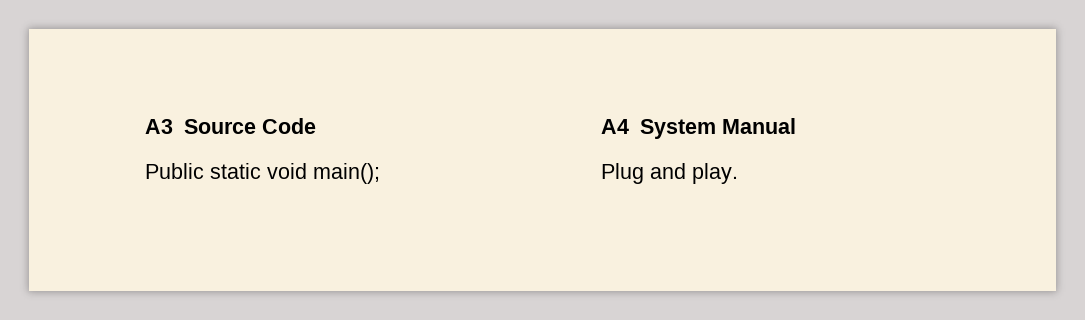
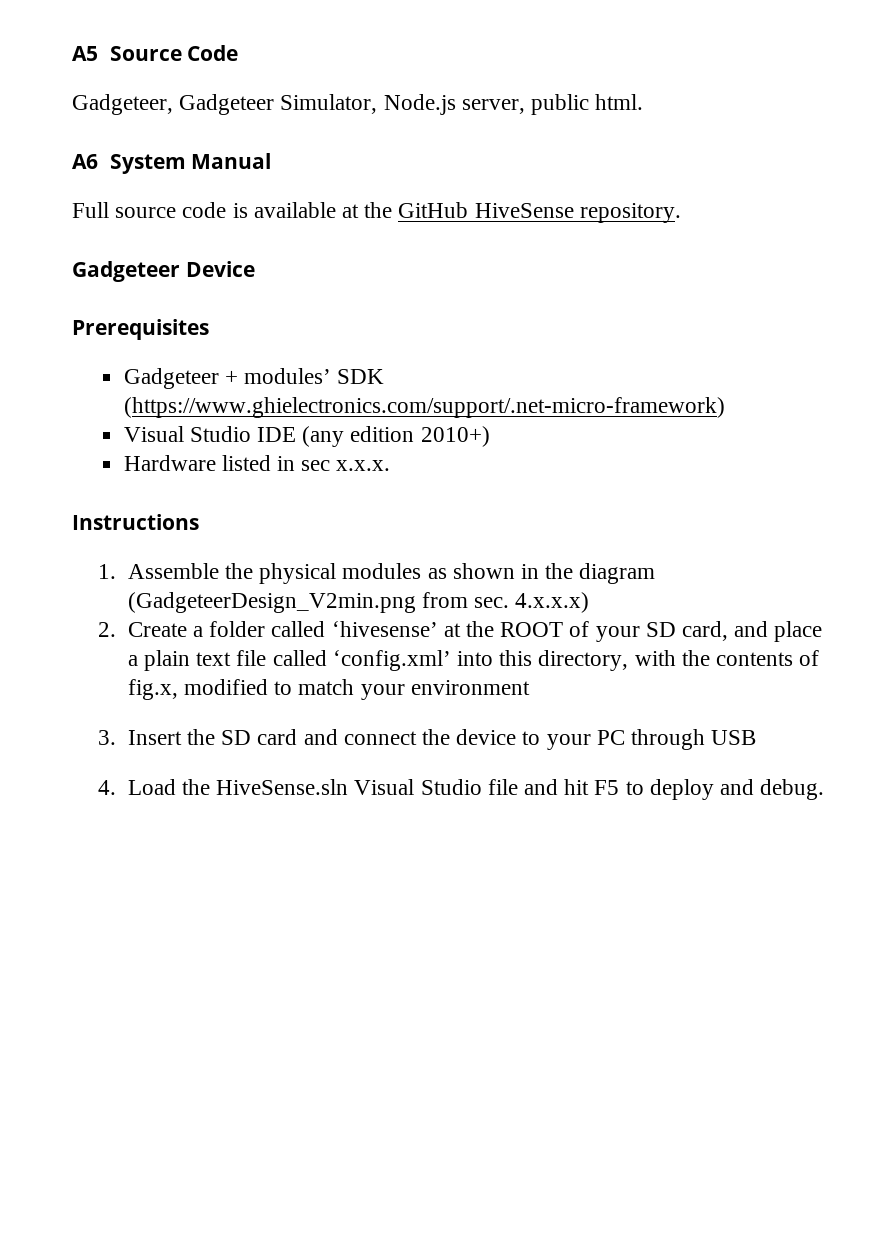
[145,119,173,134] A3 -> [72,46,98,61] A5
[145,163,380,184] [601,118,796,139] [601,163,738,184] Public static void main(); // A4 System Manual // Plug and play. -> [72,94,644,115] [72,153,272,174] [72,202,681,223] [72,261,255,282] [72,319,209,340] [123,368,385,389] [123,397,725,418] [123,426,490,447] [123,455,391,471] [72,514,199,530] [98,563,656,584] [127,592,590,613] [98,621,823,642] [127,650,820,671] [127,679,530,700] [98,729,757,750] [98,779,825,800] Gadgeteer, Gadgeteer Simulator, Node.js server, public html. // A6 System Manual // Full source code is available at the GitHub HiveSense repository. // Gadgeteer Device // Prerequisites // Gadgeteer + modules’ SDK (https://www.ghielectronics.com/support/.net-micro-framework) // Visual Studio IDE (any edition 2010+) // Hardware listed in sec x.x.x. // Instructions // 1. Assemble the physical modules as shown in the diagram (GadgeteerDesign_V2min.png from sec. 4.x.x.x) // 2. Create a folder called ‘hivesense’ at the ROOT of your SD card, and place a plain text file called ‘config.xml’ into this directory, with the contents of fig.x, modified to match your environment // 3. Insert the SD card and connect the device to your PC through USB // 4. Load the HiveSense.sln Visual Studio file and hit F5 to deploy and debug.

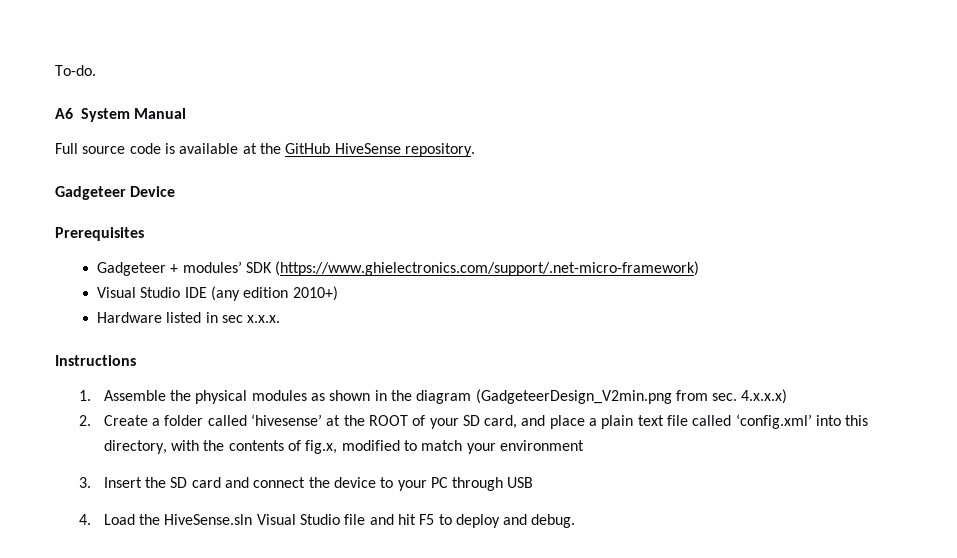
[72,45,239,61] [72,94,644,115] A5 Source Code // Gadgeteer, Gadgeteer Simulator, Node.js server, public html. -> [55,65,96,76] To-do.

